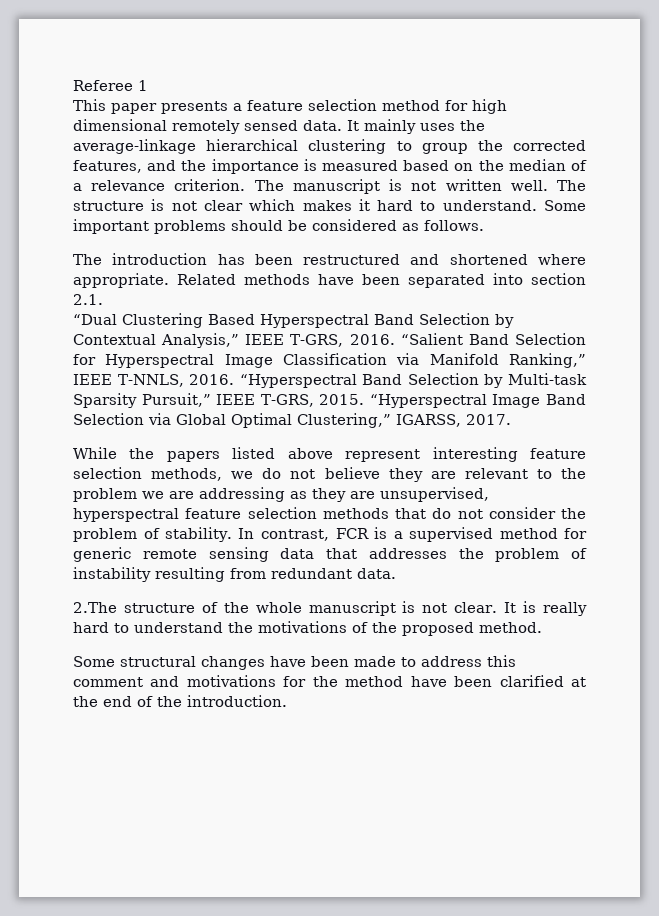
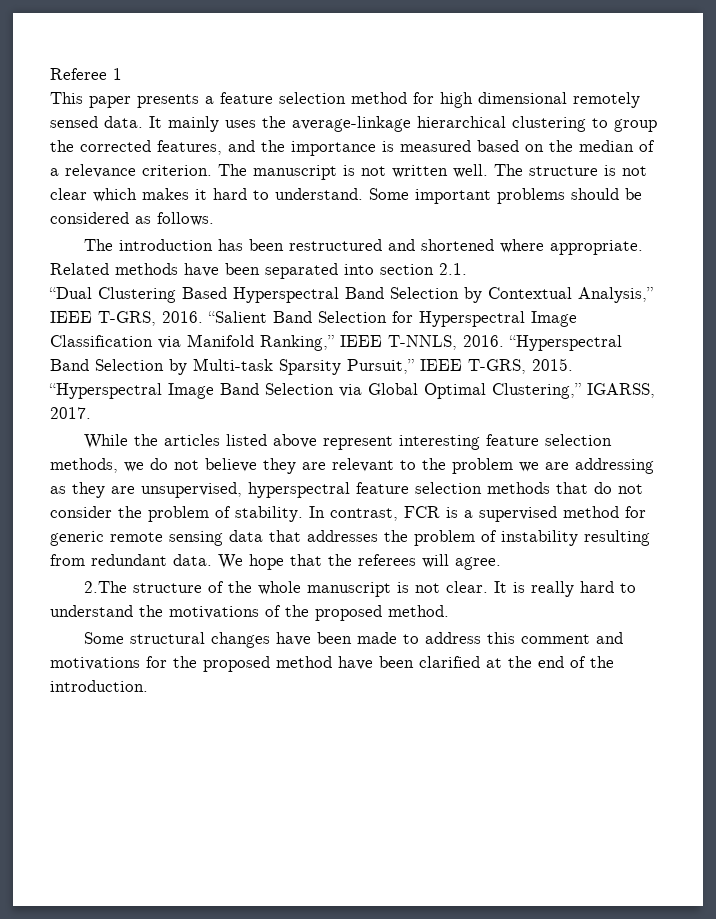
[166,451,220,462] papers -> [164,434,221,446] articles
(396, 573) none -> [218,554,501,570] We hope that the referees will agree.
(338, 681) none -> [203,656,270,672] proposed

